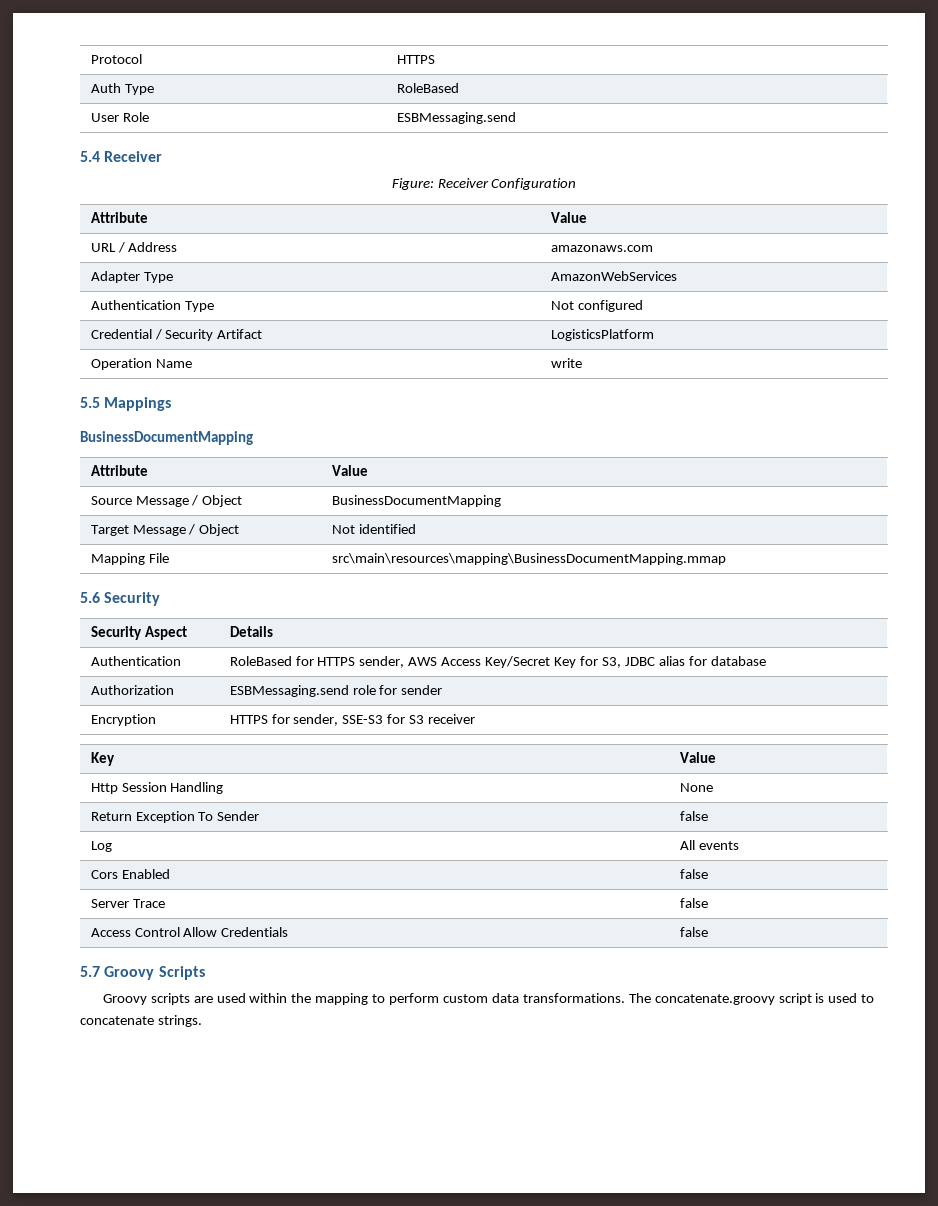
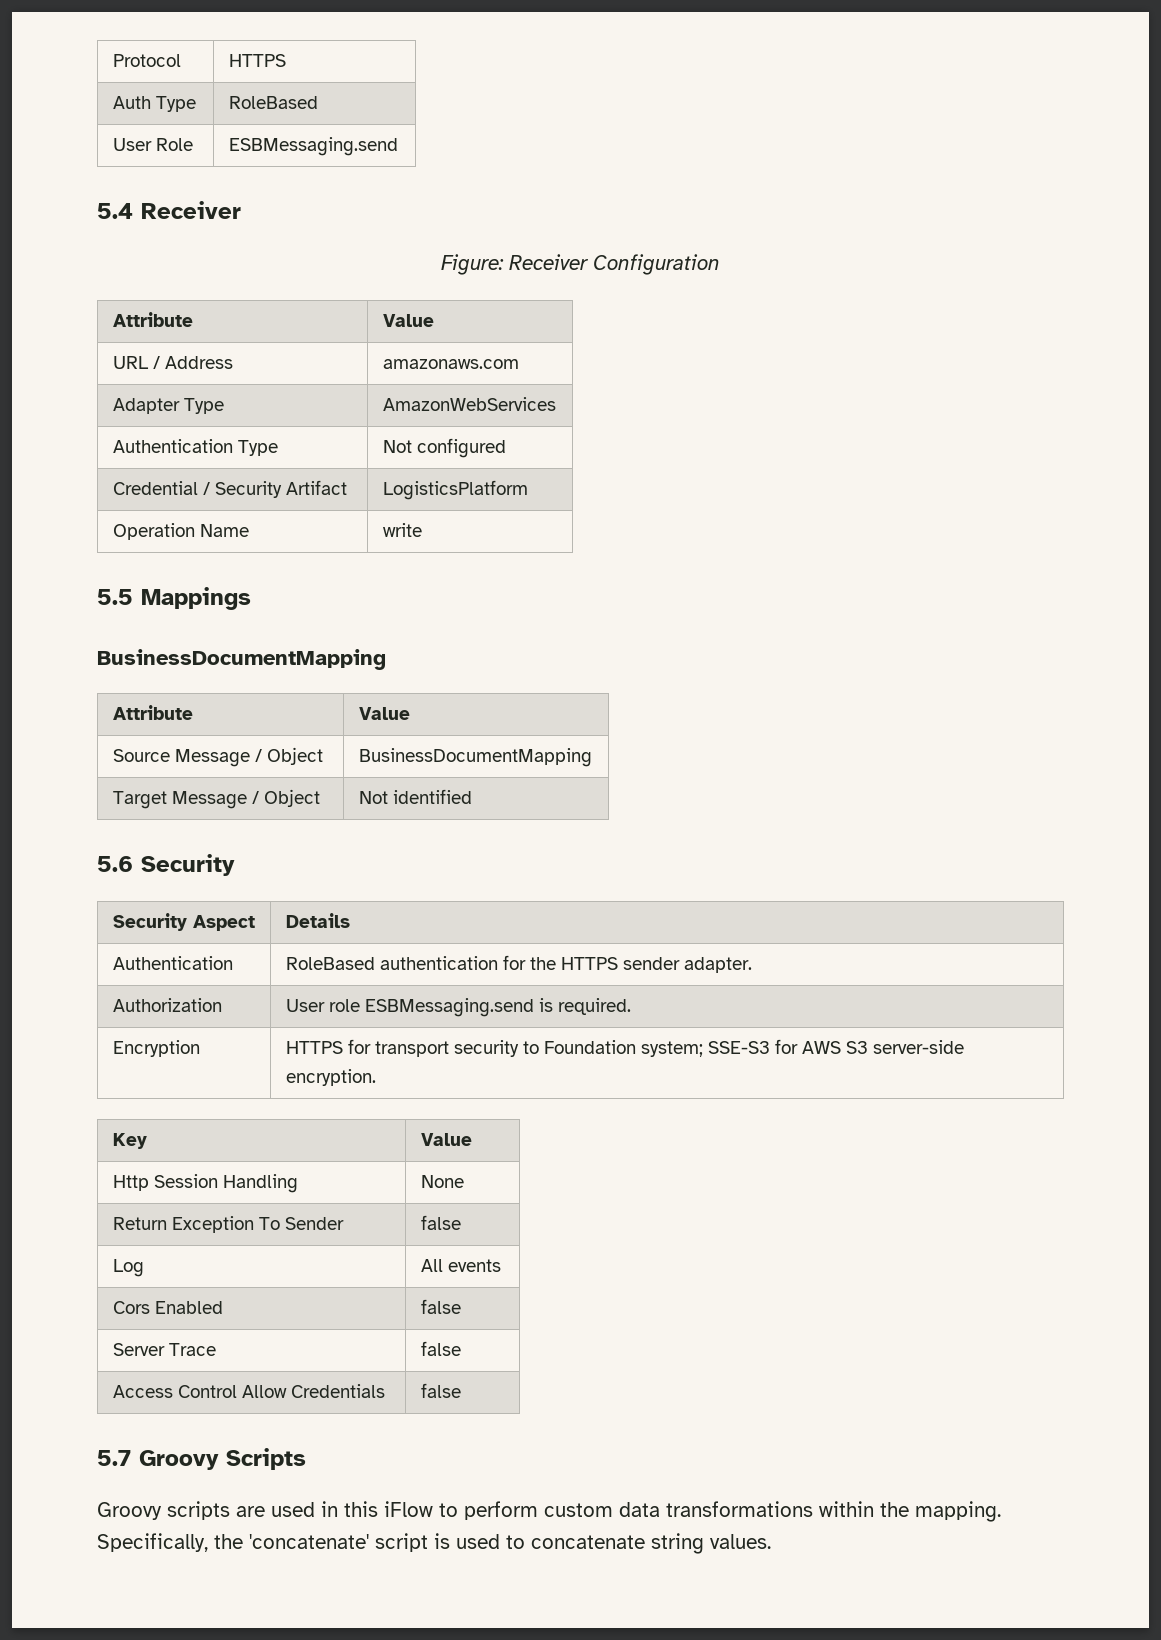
[90,553,169,565] [331,553,726,565] // Mapping File | src\main\resources\mapping\BusinessDocumentMapping.mmap -> (472, 796) none
[295,656,766,668] [90,685,174,695] [229,685,443,697] [90,714,156,726] [229,714,476,726] for HTTPS sender, AWS Access Key/Secret Key for S3, JDBC alias for database // Authorization | ESBMessaging.send role for sender // Encryption | HTTPS for sender, SSE-S3 for S3 receiver -> [379,955,752,973] [112,998,222,1012] [285,998,631,1017] [112,1040,200,1057] [285,1039,964,1057] [285,1069,376,1086] authentication for the HTTPS sender adapter. // Authorization | User role ESBMessaging.send is required. // Encryption | HTTPS for transport security to Foundation system; SSE-S3 for AWS S3 server-side encryption.
[249,993,369,1005] within the mapping -> [321,1501,433,1517] in this iFlow
[522,993,775,1005] transformations. The concatenate.groovy -> [666,1501,1001,1522] [97,1533,369,1552] transformations within the mapping. Specifically, the 'concatenate'
[157,1015,202,1027] strings. -> [651,1533,771,1554] string values.

